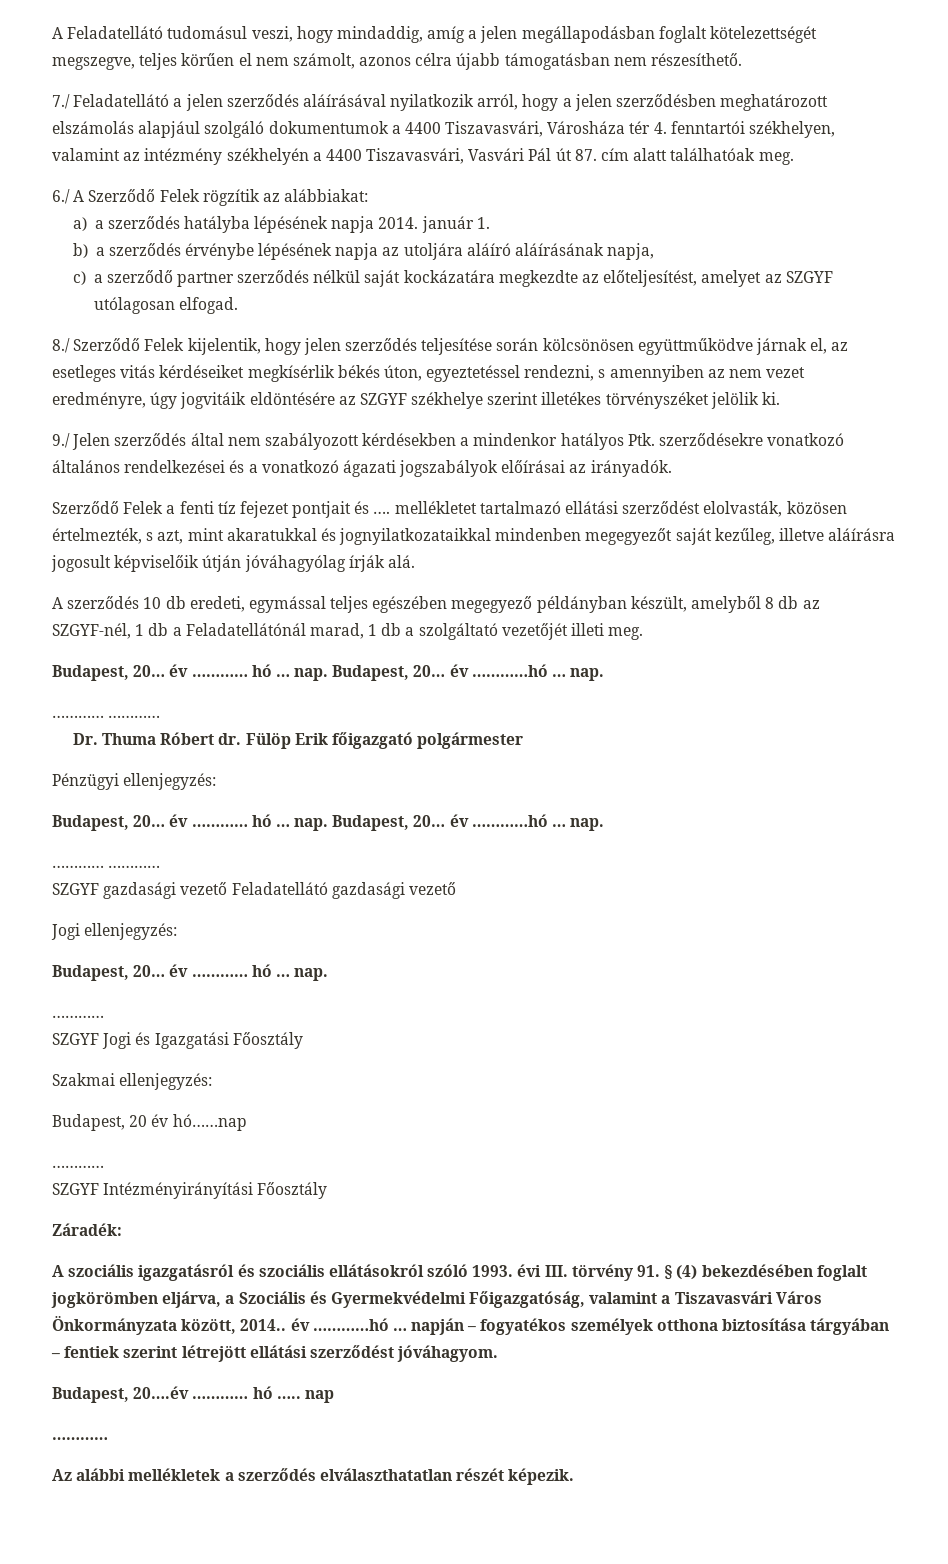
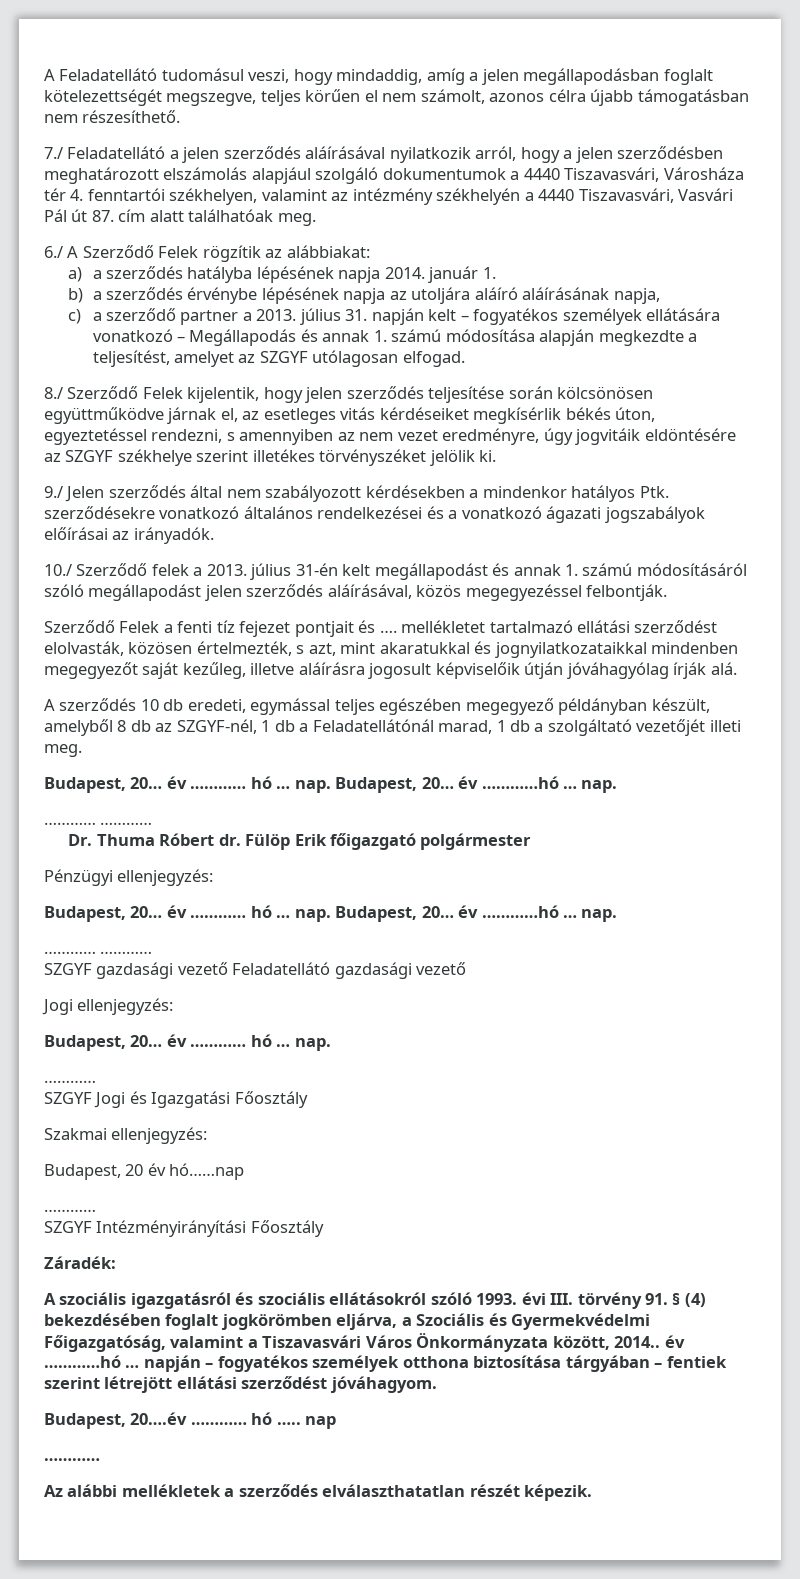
[404,122,441,134] 4400 -> [523,168,560,180] 4440
[325,149,362,161] 4400 -> [538,189,575,201] 4440
[237,270,698,287] szerződés nélkül saját kockázatára megkezdte az előteljesítést, -> [242,308,721,325] [92,329,698,346] [92,350,170,367] a 2013. július 31. napján kelt – fogyatékos személyek ellátására vonatkozó – Megállapodás és annak 1. számú módosítása alapján megkezdte a teljesítést,
(672, 468) none -> [44,563,747,580] [44,584,668,601] // 10./ Szerződő felek a 2013. július 31-én kelt megállapodást és annak 1. számú módosításáról szóló megállapodást jelen szerződés aláírásával, közös megegyezéssel felbontják.

